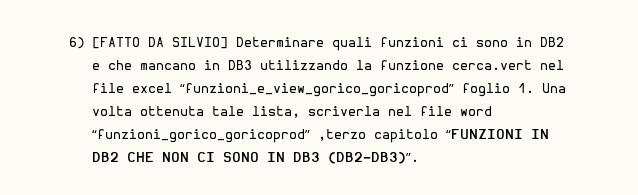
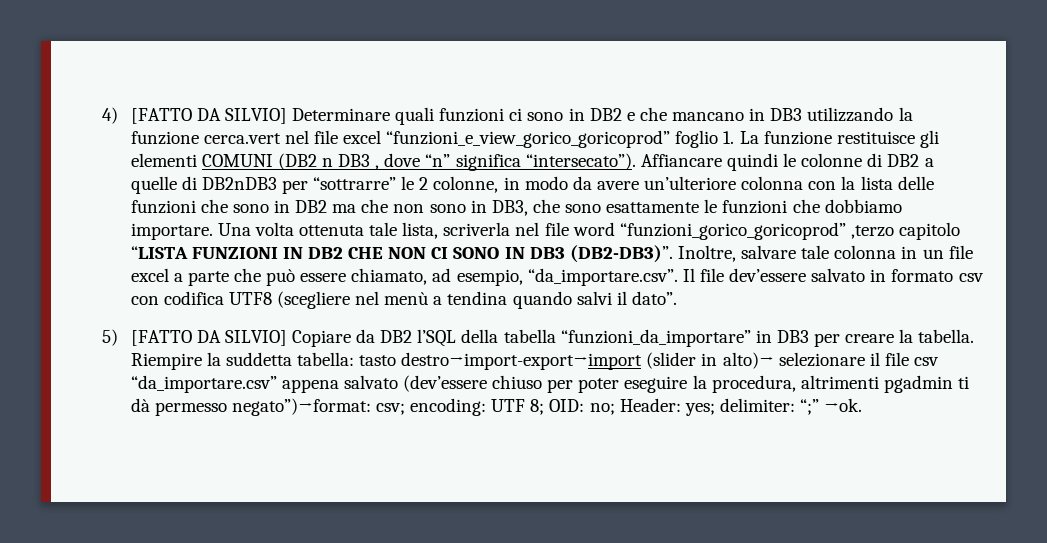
[69,37,85,49] 6) -> [102,107,118,124] 4)
(534, 88) none -> [739,130,939,148] [130,153,934,171] [130,176,934,194] [130,199,902,216] [130,223,213,240] La funzione restituisce gli elementi COMUNI (DB2 n DB3 , dove “n” significa “intersecato”). Affiancare quindi le colonne di DB2 a quelle di DB2nDB3 per “sottrarre” le 2 colonne, in modo da avere un’ulteriore colonna con la lista delle funzioni che sono in DB2 ma che non sono in DB3, che sono esattamente le funzioni che dobbiamo importare.
[445,129,523,139] “FUNZIONI -> [130,246,278,259] “LISTA FUNZIONI
(419, 158) none -> [677,245,973,262] [130,268,984,286] [130,291,677,309] [102,329,975,347] [130,352,940,370] [130,375,970,393] [130,398,863,416] Inoltre, salvare tale colonna in un file excel a parte che può essere chiamato, ad esempio, “da_importare.csv”. Il file dev’essere salvato in formato csv con codifica UTF8 (scegliere nel menù a tendina quando salvi il dato”. // 5) [FATTO DA SILVIO] Copiare da DB2 l’SQL della tabella “funzioni_da_importare” in DB3 per creare la tabella. Riempire la suddetta tabella: tasto destro→import-export→import (slider in alto)→ selezionare il file csv “da_importare.csv” appena salvato (dev’essere chiuso per poter eseguire la procedura, altrimenti pgadmin ti dà permesso negato”)→format: csv; encoding: UTF 8; OID: no; Header: yes; delimiter: “;” →ok.

